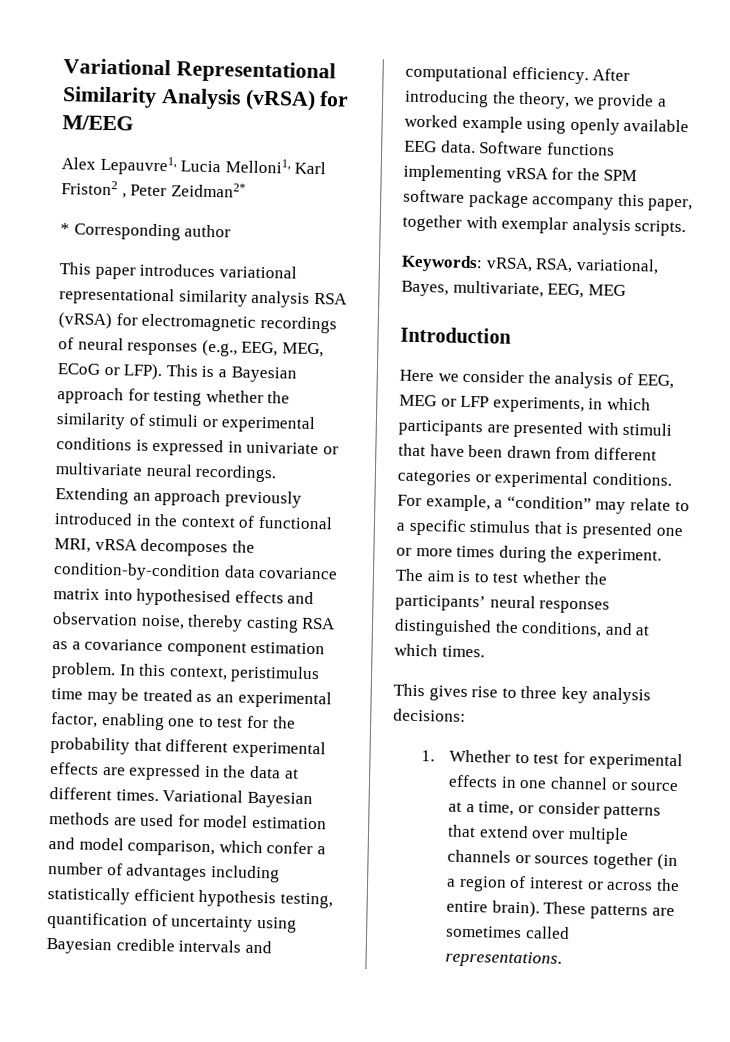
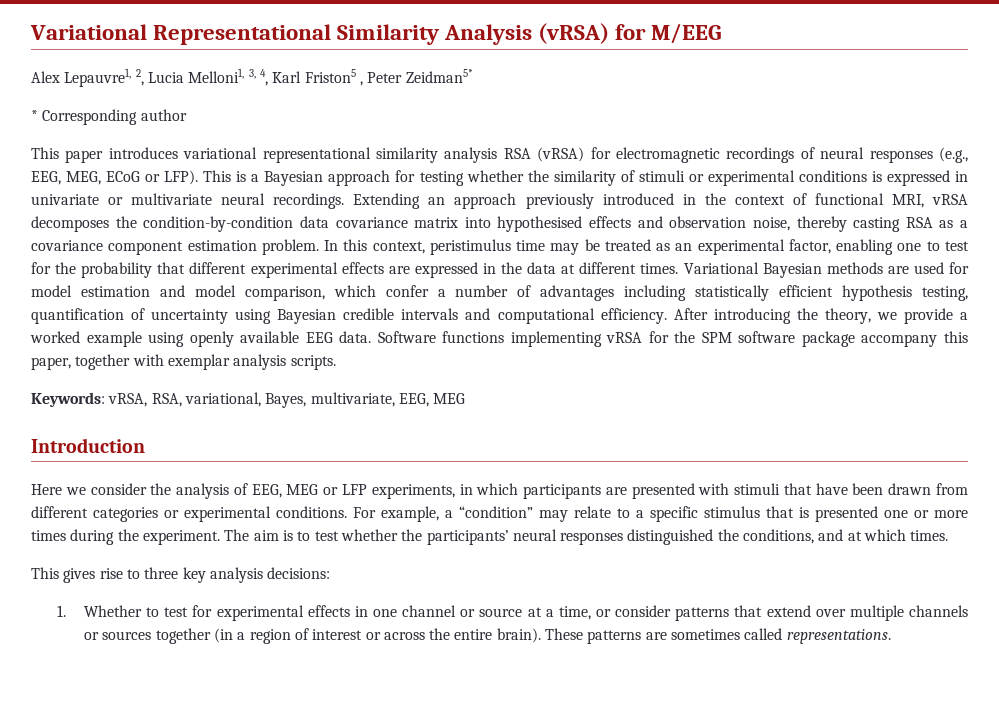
(177, 165) none -> [135,69,144,86] 2,
[294,161,327,175] [61,180,118,196] Karl Friston2 -> [248,69,356,86] 3, 4, Karl Friston5
[170,182,246,198] Zeidman2* -> [405,69,473,83] Zeidman5*

